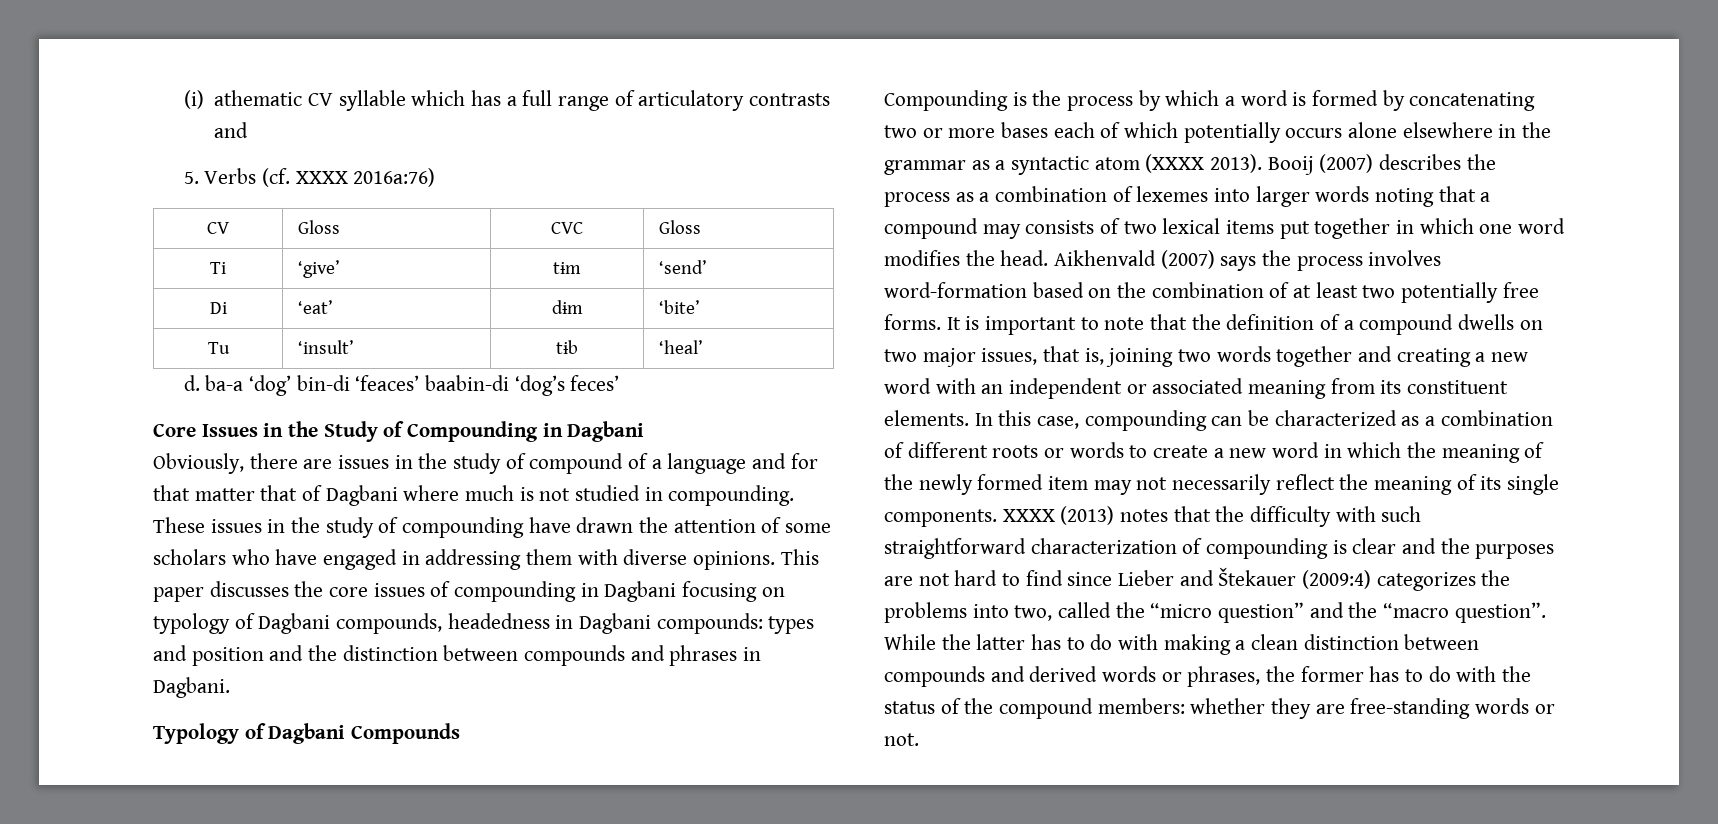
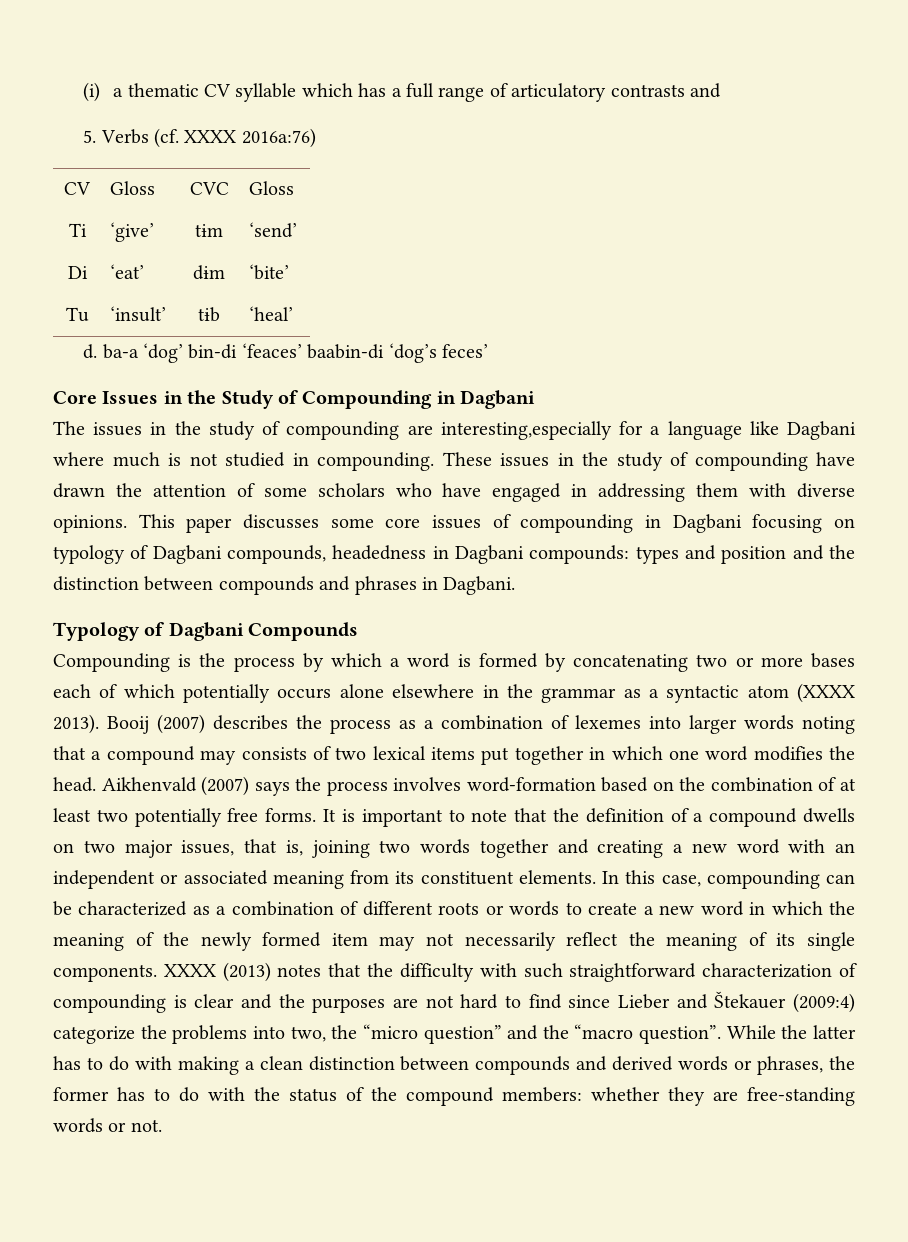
[214,90,303,106] athematic -> [113,83,199,97] a thematic
[153,453,818,474] [153,485,323,501] Obviously, there are issues in the study of compound of a language and for that matter that of -> [53,421,779,440] The issues in the study of compounding are interesting,especially for a language like
[294,581,324,597] the -> [330,518,374,528] some
[1376,572,1476,591] categorizes -> [53,1026,135,1044] categorize
[1058,602,1112,618] called -> (326, 1034) none

